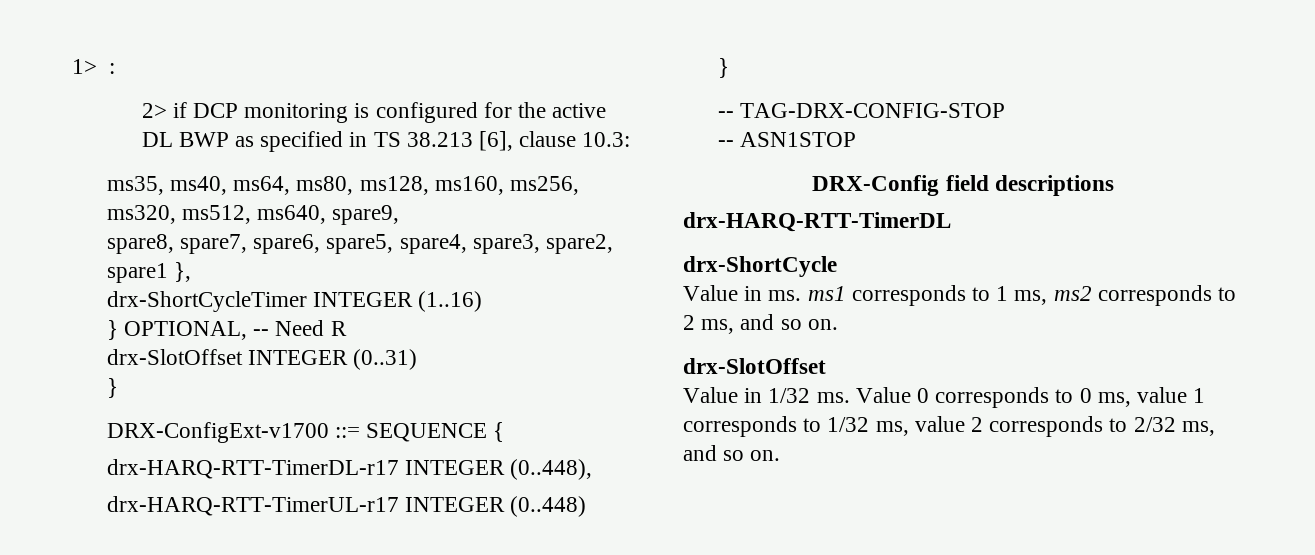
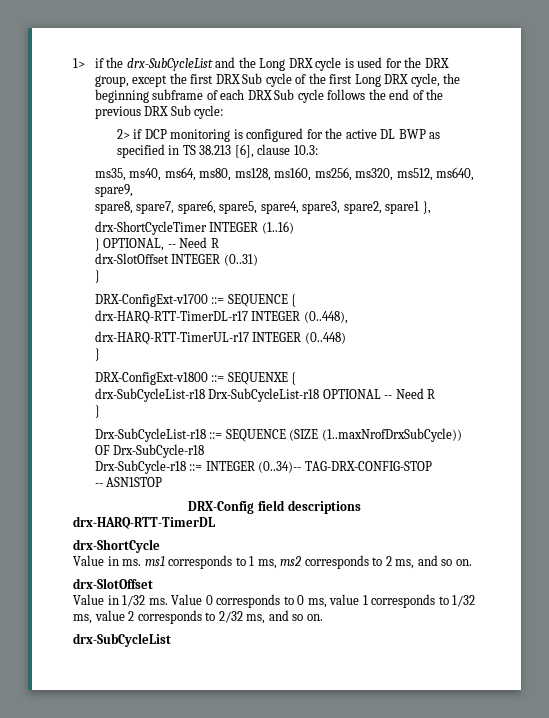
[108,63,115,74] : -> [94,57,449,71] [94,73,461,87] [94,89,444,103] [94,105,224,119] if the drx-SubCycleList and the Long DRX cycle is used for the DRX group, except the first DRX Sub cycle of the first Long DRX cycle, the beginning subframe of each DRX Sub cycle follows the end of the previous DRX Sub cycle:
[717,111,734,118] -- -> [94,372,297,385] [94,388,436,402] [94,405,100,418] [94,428,462,442] [94,444,205,458] [94,460,302,474] DRX-ConfigExt-v1800 ::= SEQUENXE { // drx-SubCycleList-r18 Drx-SubCycleList-r18 OPTIONAL -- Need R // } // Drx-SubCycleList-r18 ::= SEQUENCE (SIZE (1..maxNrofDrxSubCycle)) OF Drx-SubCycle-r18 // Drx-SubCycle-r18 ::= INTEGER (0..34)--
(781, 455) none -> [73,633,171,647] // drx-SubCycleList

